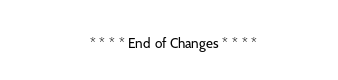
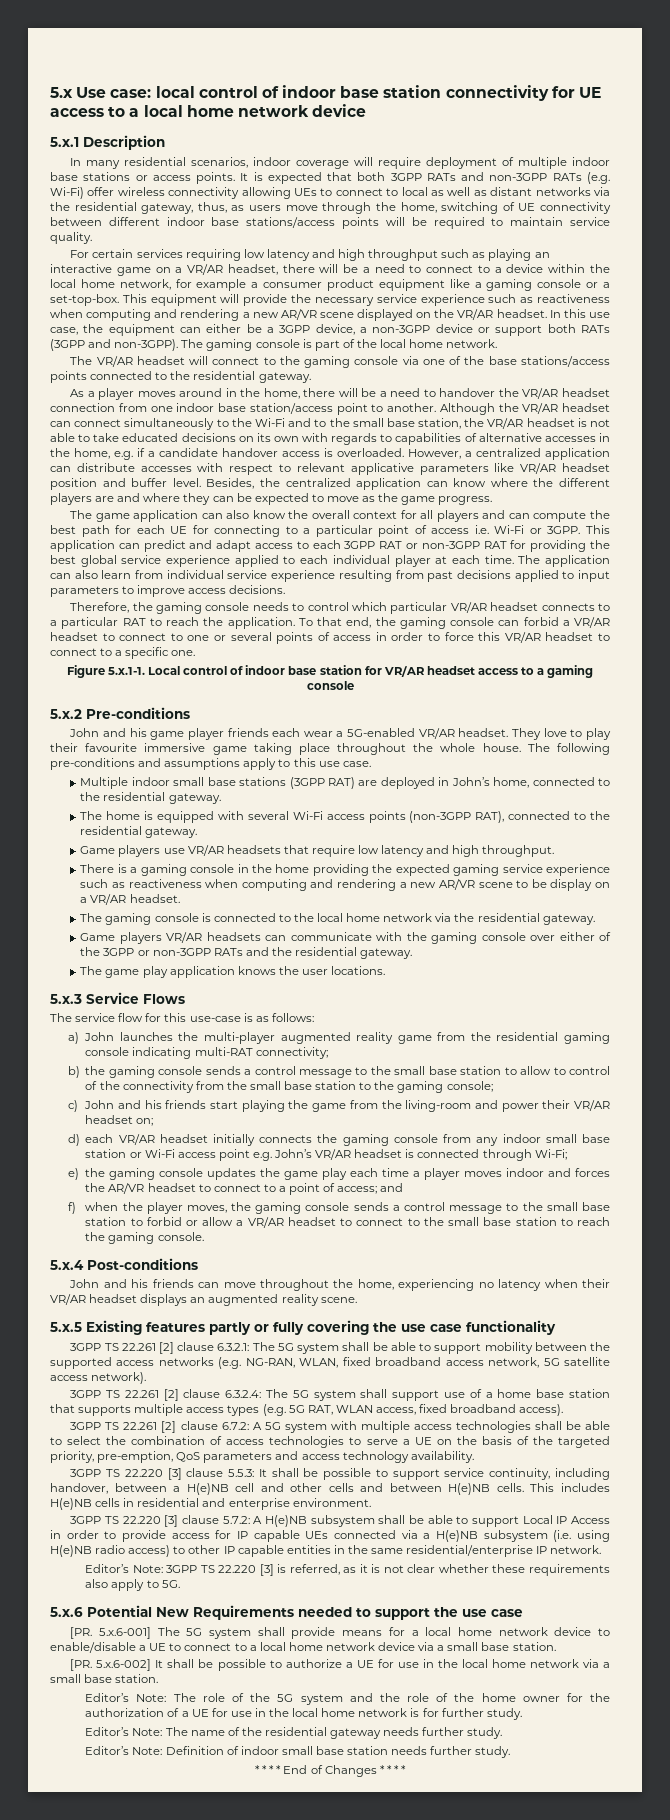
(89, 42) none -> [50,85,602,101] [50,104,367,117] [50,135,165,150] [70,157,610,169] [50,172,610,184] [50,187,610,199] [50,202,612,214] [50,217,610,229] [50,232,92,244] [70,249,550,261] [50,264,610,276] [50,279,610,291] [50,294,610,306] [50,309,610,321] [50,324,610,336] [50,339,498,351] [70,356,610,368] [50,371,311,383] [70,388,610,400] [50,403,610,415] [50,418,610,430] [50,433,610,445] [50,448,610,460] [50,463,610,475] [50,478,610,490] [50,493,493,505] [70,510,610,522] [50,525,610,537] [50,540,610,552] [50,555,610,567] [50,570,610,582] [50,585,286,597] [70,602,610,614] [50,617,610,629] [50,632,610,644] [50,647,196,659] [66,665,594,678] [306,681,354,690] [50,707,190,719] [69,728,612,740] [50,743,610,755] [50,758,371,770] [80,777,610,789] [80,792,221,804] [80,811,610,823] [80,826,198,838] [80,845,555,857] [80,864,610,876] [80,879,610,891] [80,894,180,905] [80,913,595,925] [80,932,611,944] [80,947,413,959] [80,966,386,978] [50,992,185,1004] [50,1013,314,1022] [67,1032,610,1044] [85,1047,328,1059] [67,1066,610,1078] [85,1081,493,1093] [67,1100,610,1112] [85,1115,154,1126] [67,1134,610,1146] [85,1149,567,1161] [67,1168,610,1180] [85,1183,404,1195] [67,1202,610,1214] [85,1217,611,1228] [85,1232,204,1244] [50,1258,198,1270] [69,1279,610,1291] [50,1294,357,1306] [50,1320,556,1335] [70,1342,610,1354] [50,1357,610,1369] [50,1372,147,1384] [70,1389,610,1401] [50,1404,564,1416] [70,1421,610,1433] [50,1436,610,1448] [50,1451,474,1463] [70,1468,610,1480] [50,1483,611,1495] [50,1498,371,1510] [70,1515,610,1527] [50,1530,610,1542] [50,1545,602,1557] [85,1564,610,1576] [85,1579,180,1591] [50,1605,523,1620] [70,1627,610,1639] [50,1642,556,1653] [70,1659,610,1671] [50,1674,159,1683] [85,1693,611,1705] [85,1708,522,1720] [85,1727,503,1739] [85,1746,511,1758] 5.x Use case: local control of indoor base station connectivity for UE access to a local home network device // 5.x.1 Description // In many residential scenarios, indoor coverage will require deployment of multiple indoor base stations or access points. It is expected that both 3GPP RATs and non-3GPP RATs (e.g. Wi-Fi) offer wireless connectivity allowing UEs to connect to local as well as distant networks via the residential gateway, thus, as users move through the home, switching of UE connectivity between different indoor base stations/access points will be required to maintain service quality. // For certain services requiring low latency and high throughput such as playing an interactive game on a VR/AR headset, there will be a need to connect to a device within the local home network, for example a consumer product equipment like a gaming console or a set-top-box. This equipment will provide the necessary service experience such as reactiveness when computing and rendering a new AR/VR scene displayed on the VR/AR headset. In this use case, the equipment can either be a 3GPP device, a non-3GPP device or support both RATs (3GPP and non-3GPP). The gaming console is part of the local home network. // The VR/AR headset will connect to the gaming console via one of the base stations/access points connected to the residential gateway. // As a player moves around in the home, there will be a need to handover the VR/AR headset connection from one indoor base station/access point to another. Although the VR/AR headset can connect simultaneously to the Wi-Fi and to the small base station, the VR/AR headset is not able to take educated decisions on its own with regards to capabilities of alternative accesses in the home, e.g. if a candidate handover access is overloaded. However, a centralized application can distribute accesses with respect to relevant applicative parameters like VR/AR headset position and buffer level. Besides, the centralized application can know where the different players are and where they can be expected to move as the game progress. // The game application can also know the overall context for all players and can compute the best path for each UE for connecting to a particular point of access i.e. Wi-Fi or 3GPP. This application can predict and adapt access to each 3GPP RAT or non-3GPP RAT for providing the best global service experience applied to each individual player at each time. The application can also learn from individual service experience resulting from past decisions applied to input parameters to improve access decisions. // Therefore, the gaming console needs to control which particular VR/AR headset connects to a particular RAT to reach the application. To that end, the gaming console can forbid a VR/AR headset to connect to one or several points of access in order to force this VR/AR headset to connect to a specific one. // Figure 5.x.1-1. Local control of indoor base station for VR/AR headset access to a gaming console // 5.x.2 Pre-conditions // John and his game player friends each wear a 5G-enabled VR/AR headset. They love to play their favourite immersive game taking place throughout the whole house. The following pre-conditions and assumptions apply to this use case. // Multiple indoor small base stations (3GPP RAT) are deployed in John’s home, connected to the residential gateway. // The home is equipped with several Wi-Fi access points (non-3GPP RAT), connected to the residential gateway. // Game players use VR/AR headsets that require low latency and high throughput. // There is a gaming console in the home providing the expected gaming service experience such as reactiveness when computing and rendering a new AR/VR scene to be display on a VR/AR headset. // The gaming console is connected to the local home network via the residential gateway. // Game players VR/AR headsets can communicate with the gaming console over either of the 3GPP or non-3GPP RATs and the residential gateway. // The game play application knows the user locations. // 5.x.3 Service Flows // The service flow for this use-case is as follows: // a) John launches the multi-player augmented reality game from the residential gaming console indicating multi-RAT connectivity; // b) the gaming console sends a control message to the small base station to allow to control of the connectivity from the small base station to the gaming console; // c) John and his friends start playing the game from the living-room and power their VR/AR headset on; // d) each VR/AR headset initially connects the gaming console from any indoor small base station or Wi-Fi access point e.g. John’s VR/AR headset is connected through Wi-Fi; // e) the gaming console updates the game play each time a player moves indoor and forces the AR/VR headset to connect to a point of access; and // f) when the player moves, the gaming console sends a control message to the small base station to forbid or allow a VR/AR headset to connect to the small base station to reach the gaming console. // 5.x.4 Post-conditions // John and his friends can move throughout the home, experiencing no latency when their VR/AR headset displays an augmented reality scene. // 5.x.5 Existing features partly or fully covering the use case functionality // 3GPP TS 22.261 [2] clause 6.3.2.1: The 5G system shall be able to support mobility between the supported access networks (e.g. NG-RAN, WLAN, fixed broadband access network, 5G satellite access network). // 3GPP TS 22.261 [2] clause 6.3.2.4: The 5G system shall support use of a home base station that supports multiple access types (e.g. 5G RAT, WLAN access, fixed broadband access). // 3GPP TS 22.261 [2] clause 6.7.2: A 5G system with multiple access technologies shall be able to select the combination of access technologies to serve a UE on the basis of the targeted priority, pre-emption, QoS parameters and access technology availability. // 3GPP TS 22.220 [3] clause 5.5.3: It shall be possible to support service continuity, including handover, between a H(e)NB cell and other cells and between H(e)NB cells. This includes H(e)NB cells in residential and enterprise environment. // 3GPP TS 22.220 [3] clause 5.7.2: A H(e)NB subsystem shall be able to support Local IP Access in order to provide access for IP capable UEs connected via a H(e)NB subsystem (i.e. using H(e)NB radio access) to other IP capable entities in the same residential/enterprise IP network. // Editor’s Note: 3GPP TS 22.220 [3] is referred, as it is not clear whether these requirements also apply to 5G. // 5.x.6 Potential New Requirements needed to support the use case // [PR. 5.x.6-001] The 5G system shall provide means for a local home network device to enable/disable a UE to connect to a local home network device via a small base station. // [PR. 5.x.6-002] It shall be possible to authorize a UE for use in the local home network via a small base station. // Editor’s Note: The role of the 5G system and the role of the home owner for the authorization of a UE for use in the local home network is for further study. // Editor’s Note: The name of the residential gateway needs further study. // Editor’s Note: Definition of indoor small base station needs further study. //

